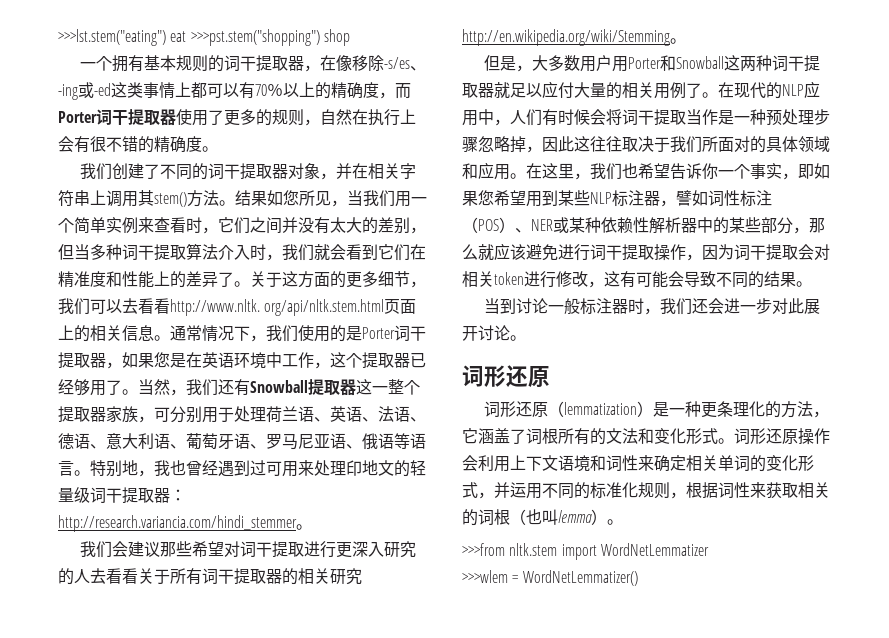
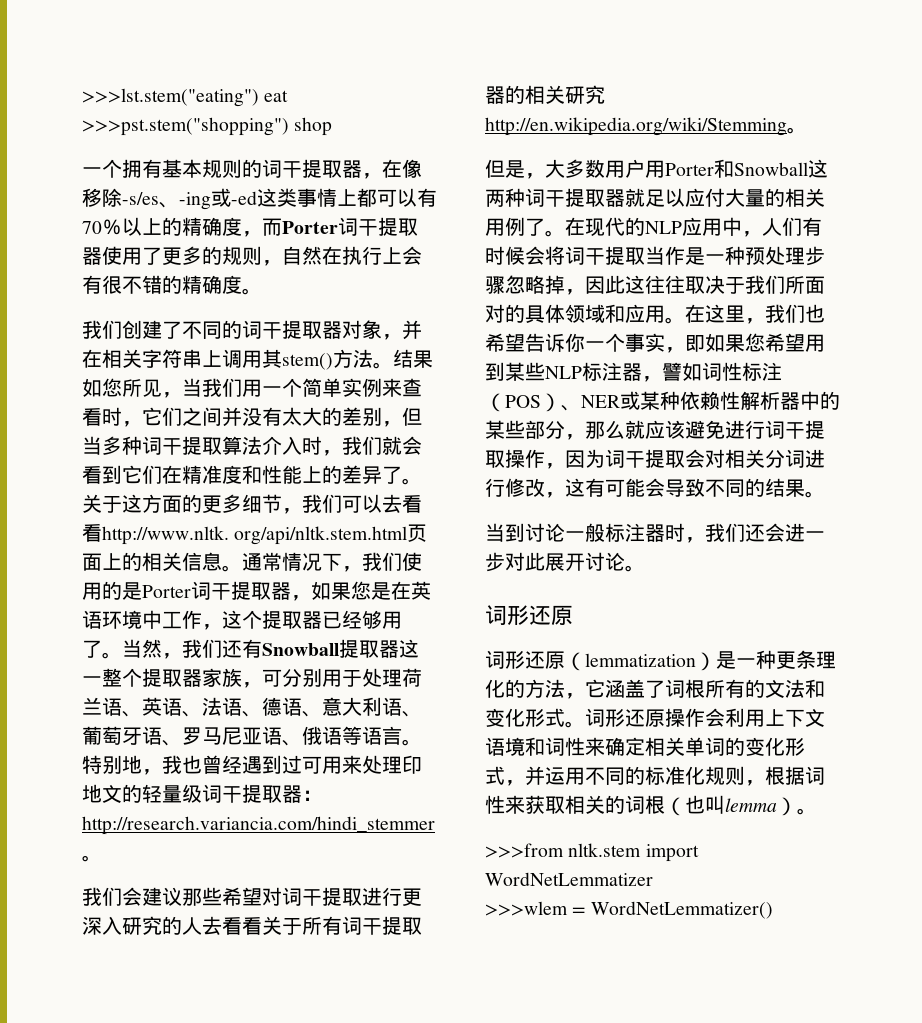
[494,272,524,285] token -> [765,449,805,468] 分词

